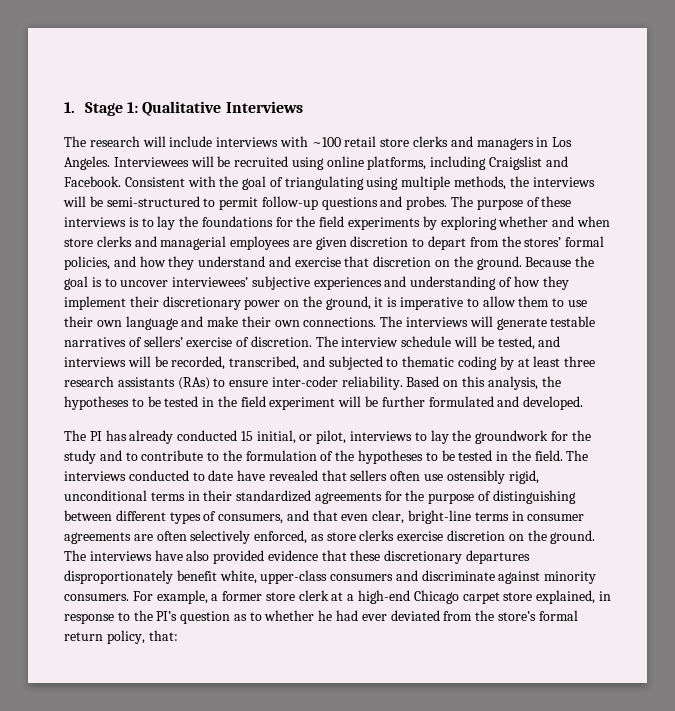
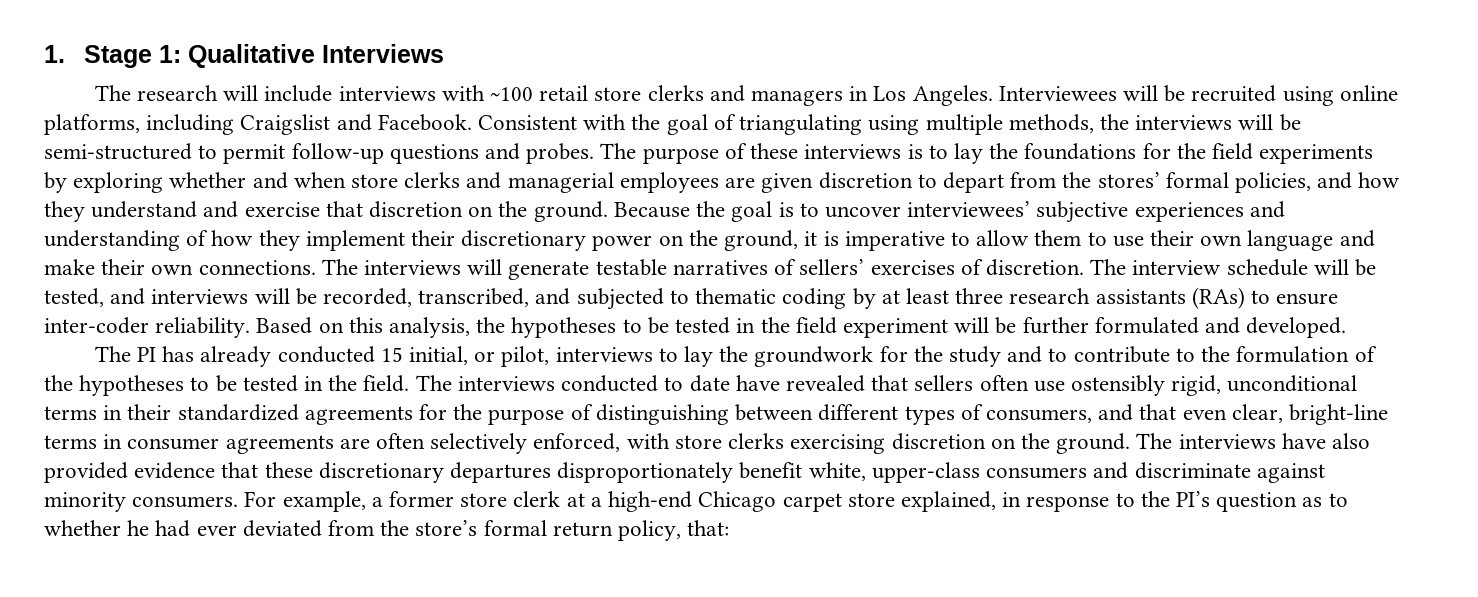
[186,337,233,347] exercise -> [870,260,955,275] exercises
[310,530,444,541] as store clerks exercise -> [626,433,886,454] with store clerks exercising

